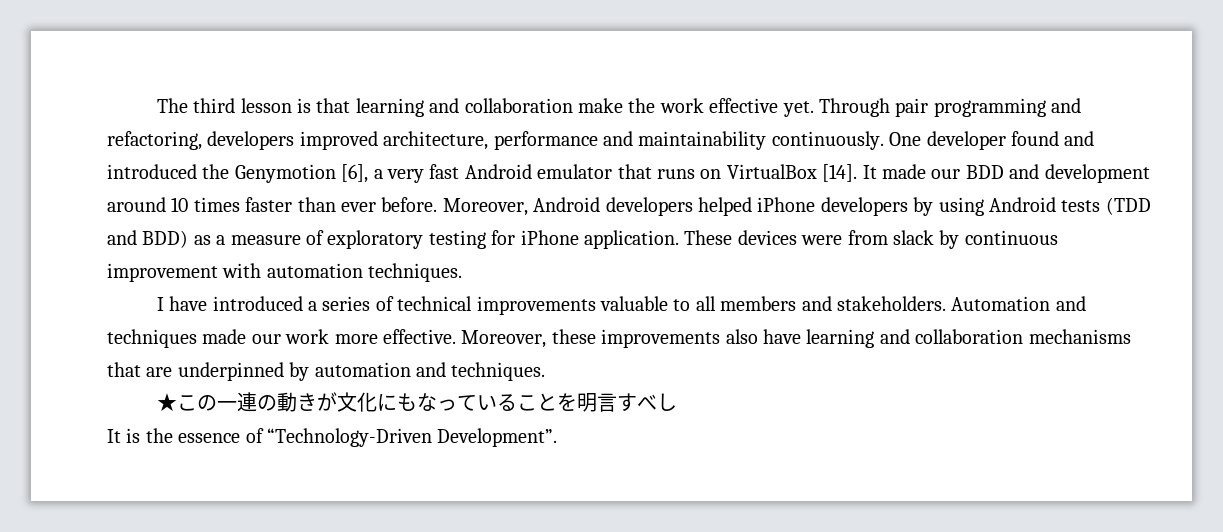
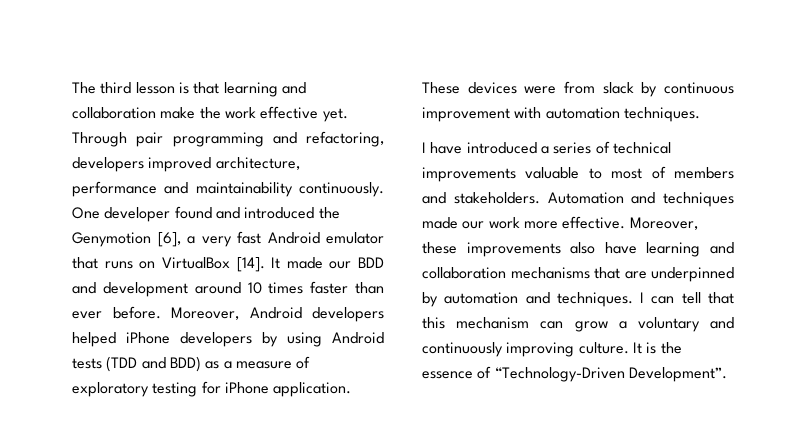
[695,296,716,311] all -> [611,166,666,179] most of
[156,392,677,412] // ★この一連の動きが文化にもなっていることを明言すべし // -> [640,292,734,304] [422,317,734,332] [422,342,629,357] I can tell that this mechanism can grow a voluntary and continuously improving culture.

